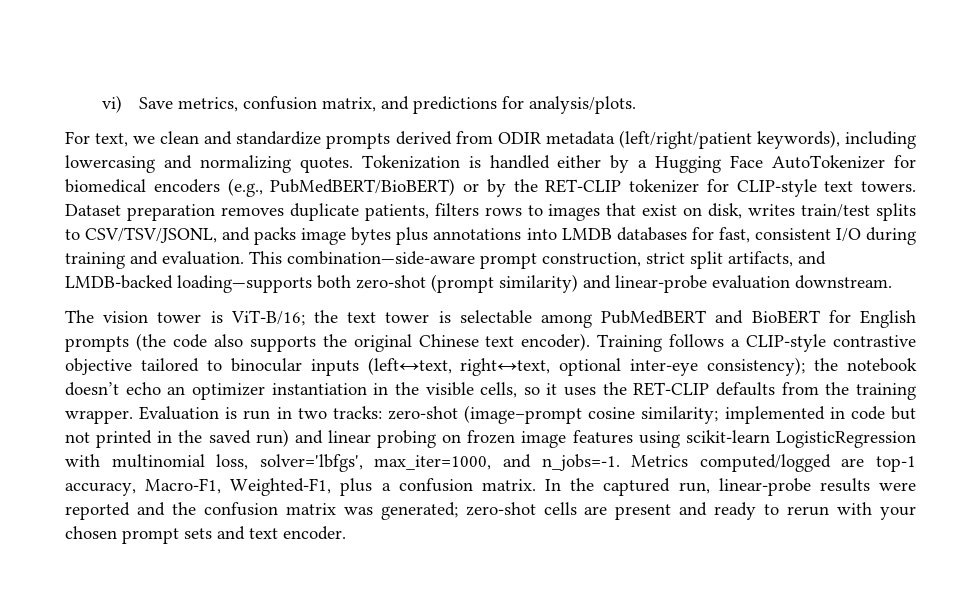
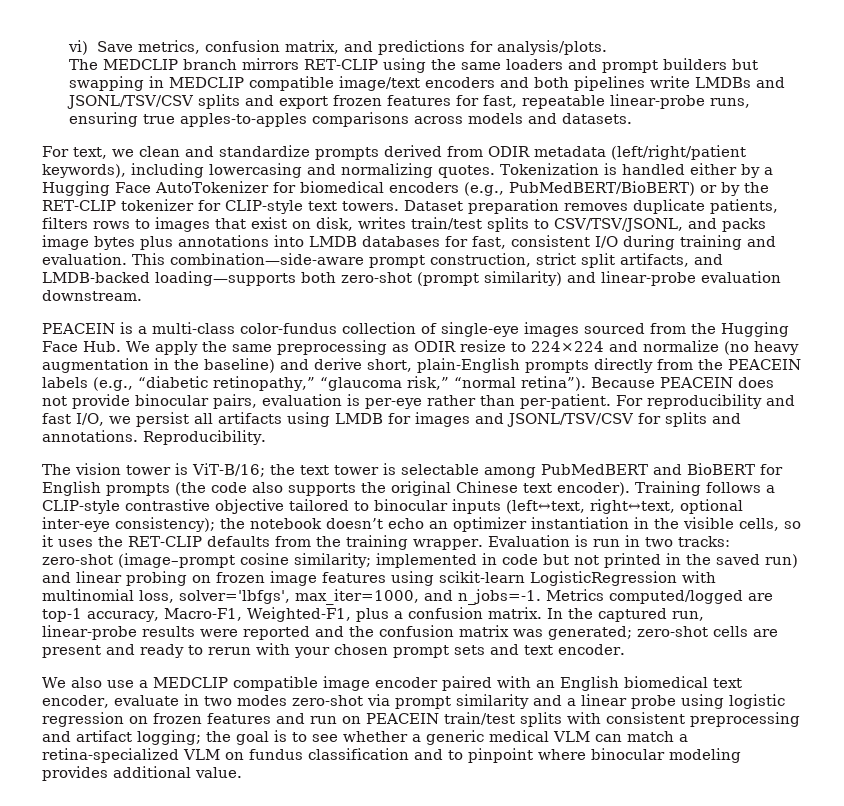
(636, 105) none -> [69,58,759,73] [69,76,786,91] [67,94,751,109] [69,112,633,127] // The MEDCLIP branch mirrors RET-CLIP using the same loaders and prompt builders but swapping in MEDCLIP compatible image/text encoders and both pipelines write LMDBs and JSONL/TSV/CSV splits and export frozen features for fast, repeatable linear-probe runs, ensuring true apples-to-apples comparisons across models and datasets.
(892, 282) none -> [42,322,789,337] [42,340,799,355] [42,358,801,373] [42,376,774,391] [42,394,795,409] [42,412,741,427] [42,430,266,445] // PEACEIN is a multi-class color-fundus collection of single-eye images sourced from the Hugging Face Hub. We apply the same preprocessing as ODIR resize to 224×224 and normalize (no heavy augmentation in the baseline) and derive short, plain-English prompts directly from the PEACEIN labels (e.g., “diabetic retinopathy,” “glaucoma risk,” “normal retina”). Because PEACEIN does not provide binocular pairs, evaluation is per-eye rather than per-patient. For reproducibility and fast I/O, we persist all artifacts using LMDB for images and JSONL/TSV/CSV for splits and annotations. Reproducibility.
(346, 533) none -> [42,676,742,691] [42,694,785,709] [42,712,800,727] [42,730,688,745] [42,748,741,763] [42,766,242,781] // We also use a MEDCLIP compatible image encoder paired with an English biomedical text encoder, evaluate in two modes zero-shot via prompt similarity and a linear probe using logistic regression on frozen features and run on PEACEIN train/test splits with consistent preprocessing and artifact logging; the goal is to see whether a generic medical VLM can match a retina-specialized VLM on fundus classification and to pinpoint where binocular modeling provides additional value.

